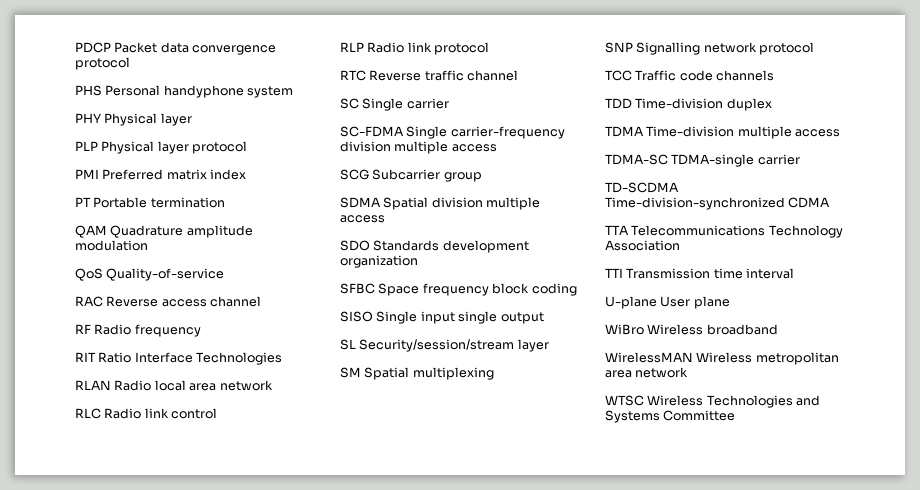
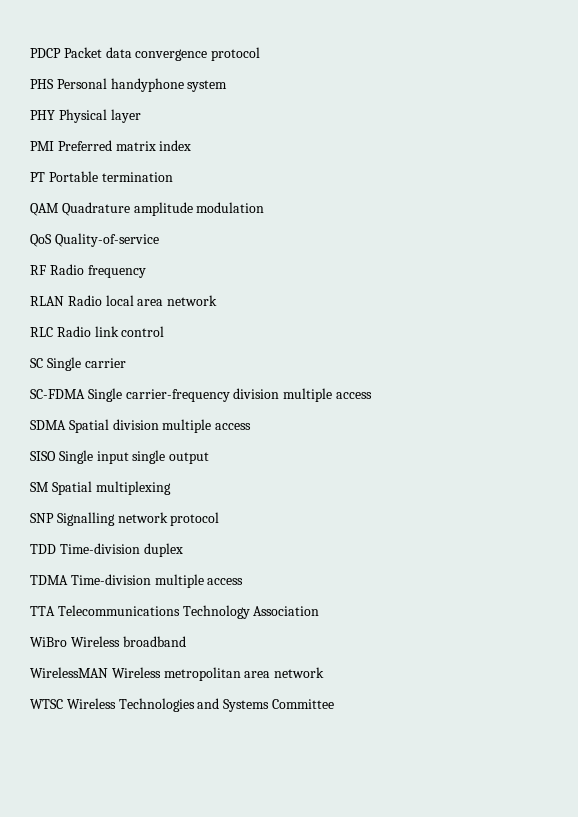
[75,141,248,154] // PLP Physical layer protocol -> (141, 116) none
[75,296,262,307] // RAC Reverse access channel -> (159, 240) none
[75,352,283,365] // RIT Ratio Interface Technologies -> (146, 271) none
[340,42,490,55] [340,70,519,81] // RLP Radio link protocol // RTC Reverse traffic channel -> (165, 331) none
[340,169,482,182] // SCG Subcarrier group -> (372, 395) none
[340,240,529,253] [340,255,418,268] [340,283,577,296] // SDO Standards development organization // SFBC Space frequency block coding -> (252, 426) none
[340,339,549,352] // SL Security/session/stream layer -> (210, 458) none
[605,70,775,81] // TCC Traffic code channels -> (220, 519) none
[605,154,800,167] [605,182,679,193] [605,197,831,210] [605,225,843,238] [605,240,680,251] [605,268,795,279] [605,296,730,309] TDMA-SC TDMA-single carrier // TD-SCDMA Time-division-synchronized CDMA // TTA Telecommunications Technology Association // TTI Transmission time interval // U-plane User plane -> [30,605,320,619] TTA Telecommunications Technology Association

